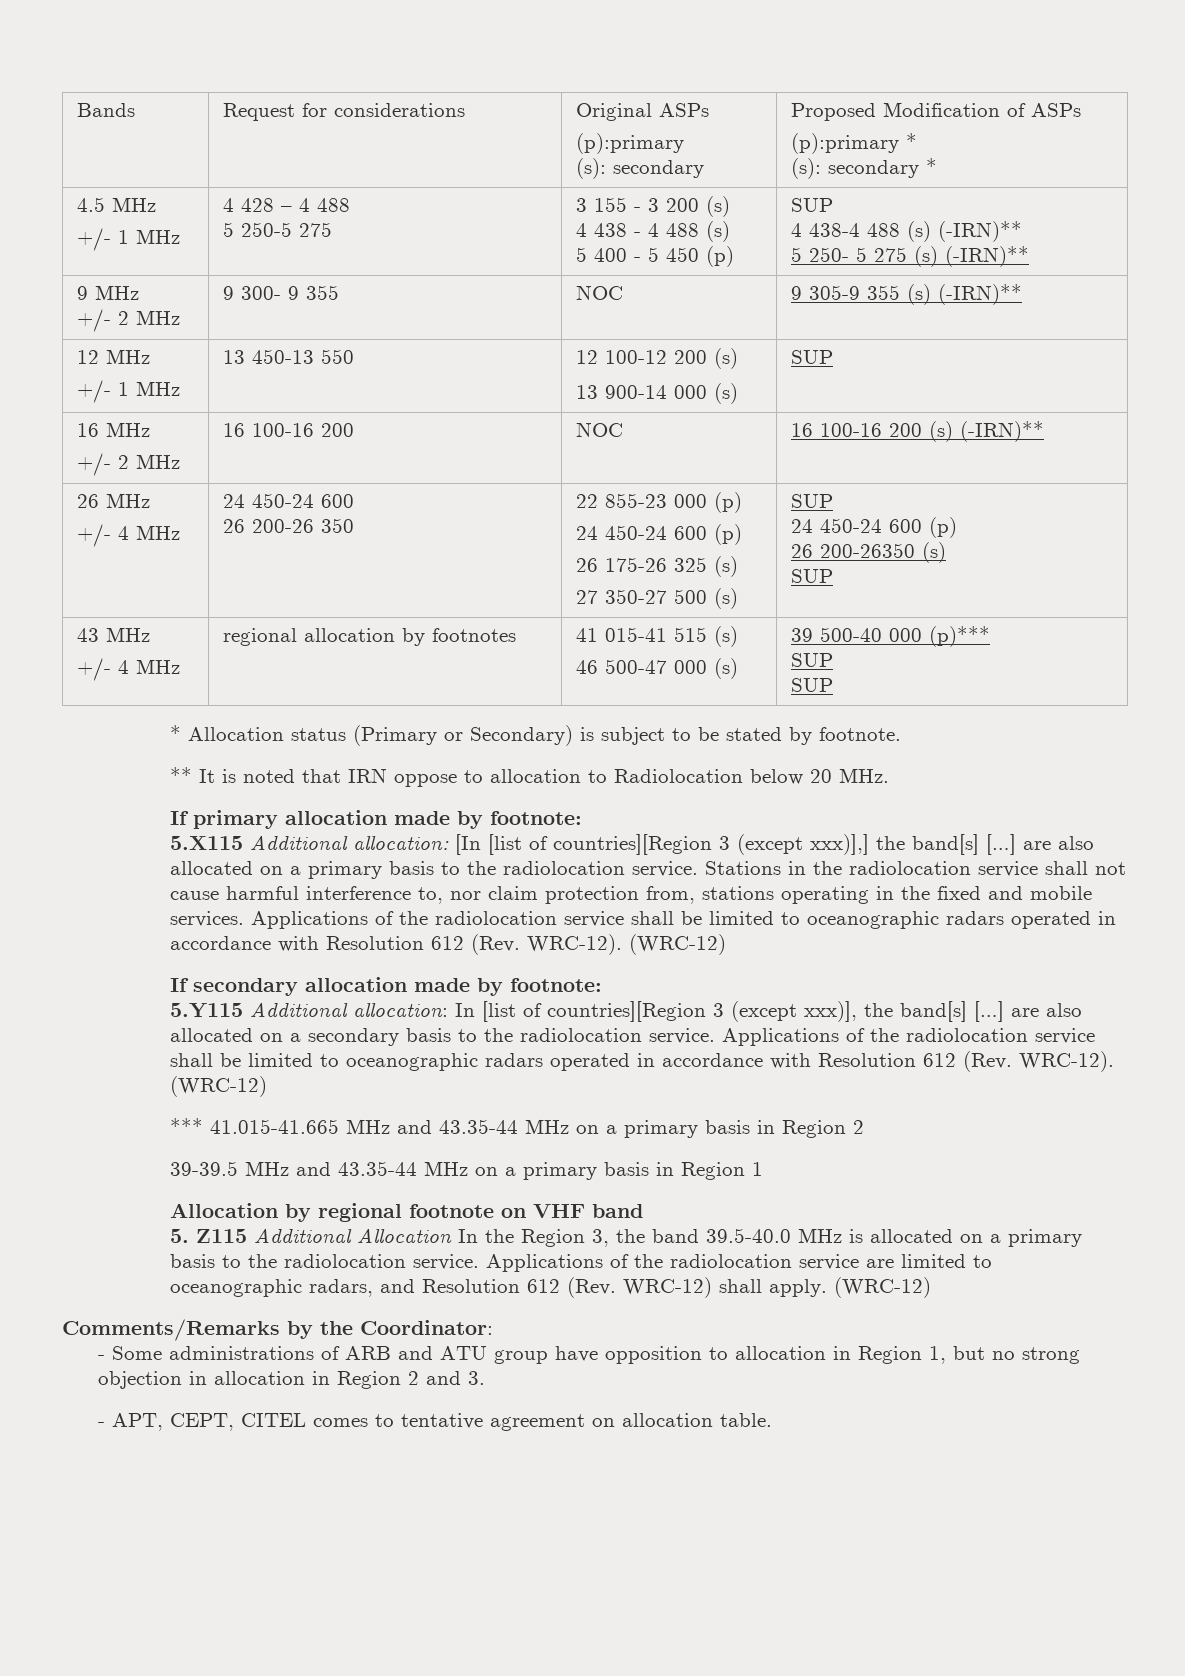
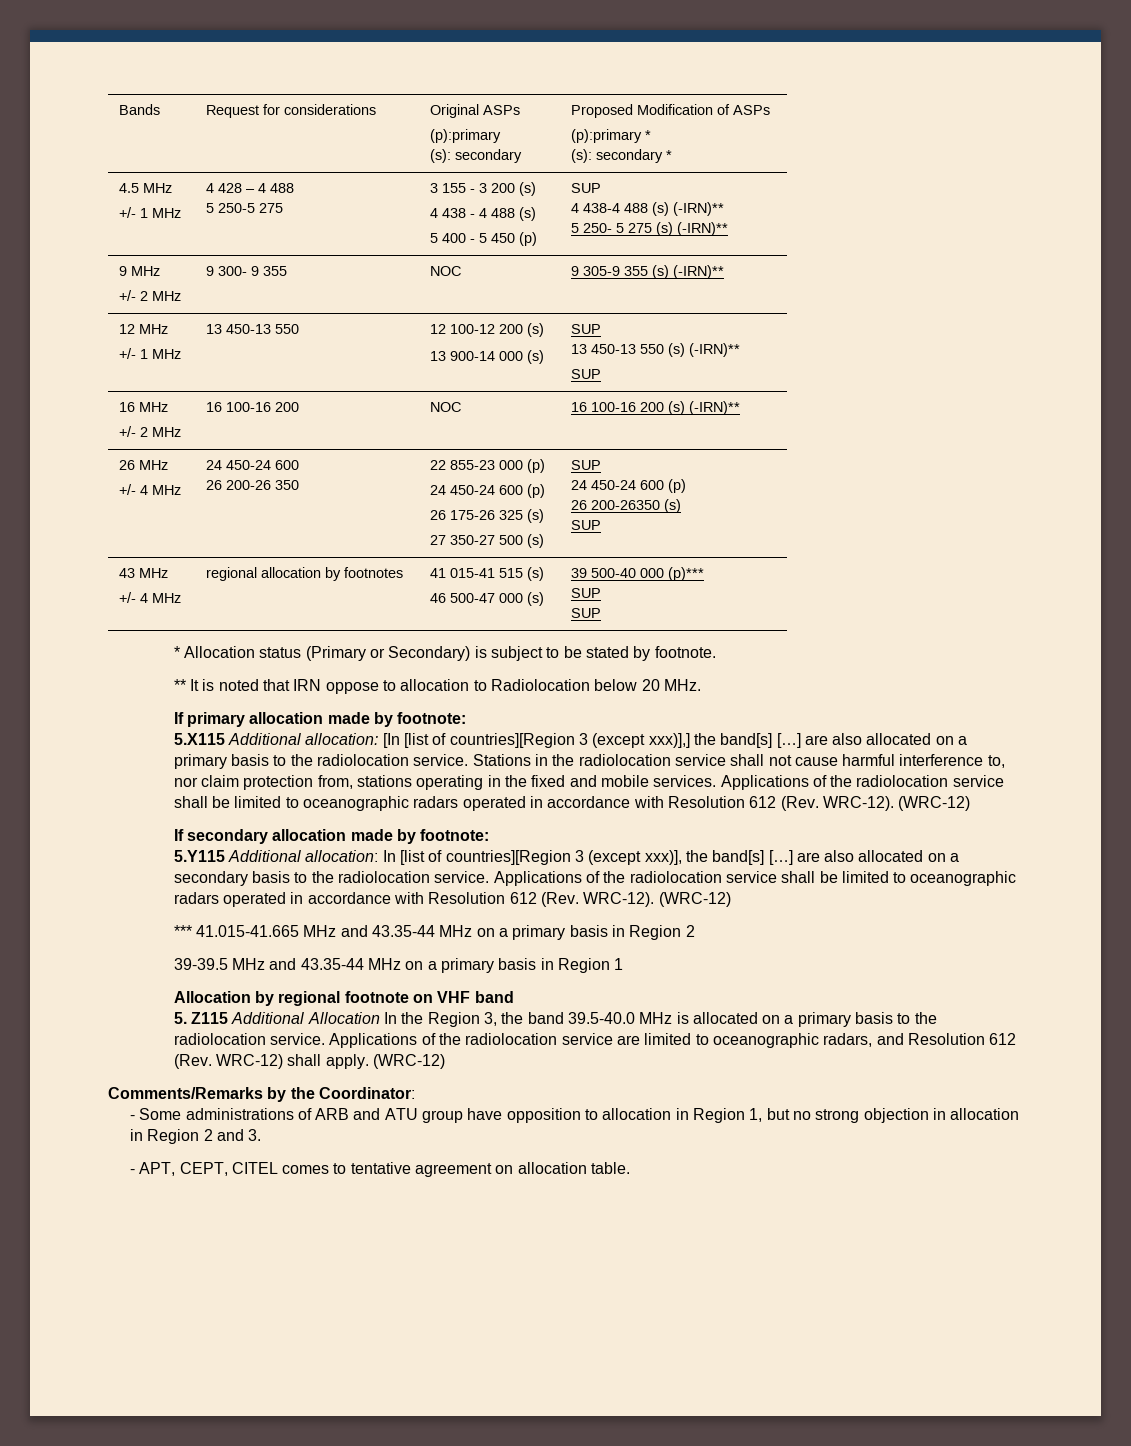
(833, 357) none -> [571,343,741,357] [571,369,602,379] // 13 450-13 550 (s) (-IRN)** // SUP

